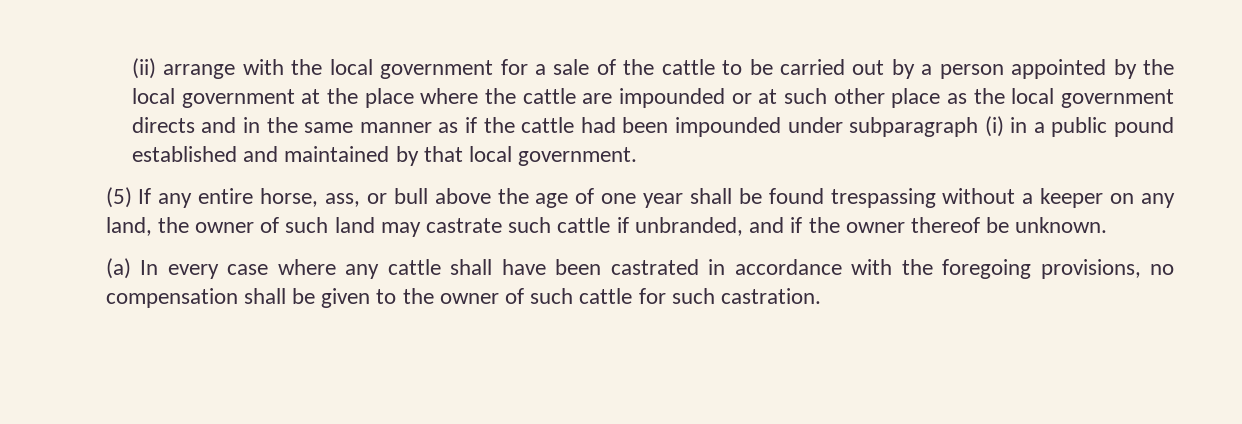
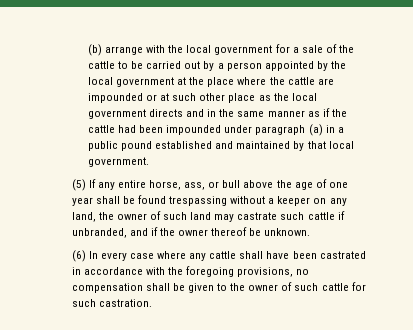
[131,58,156,79] (ii) -> [87,44,102,56] (b)
[849,116,1004,137] subparagraph (i) -> [255,124,323,136] paragraph (a)
[105,258,131,279] (a) -> [71,250,86,262] (6)

